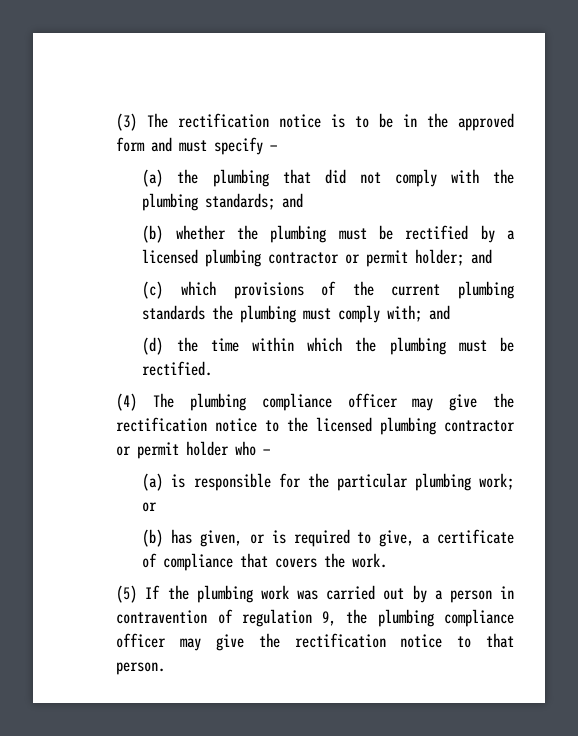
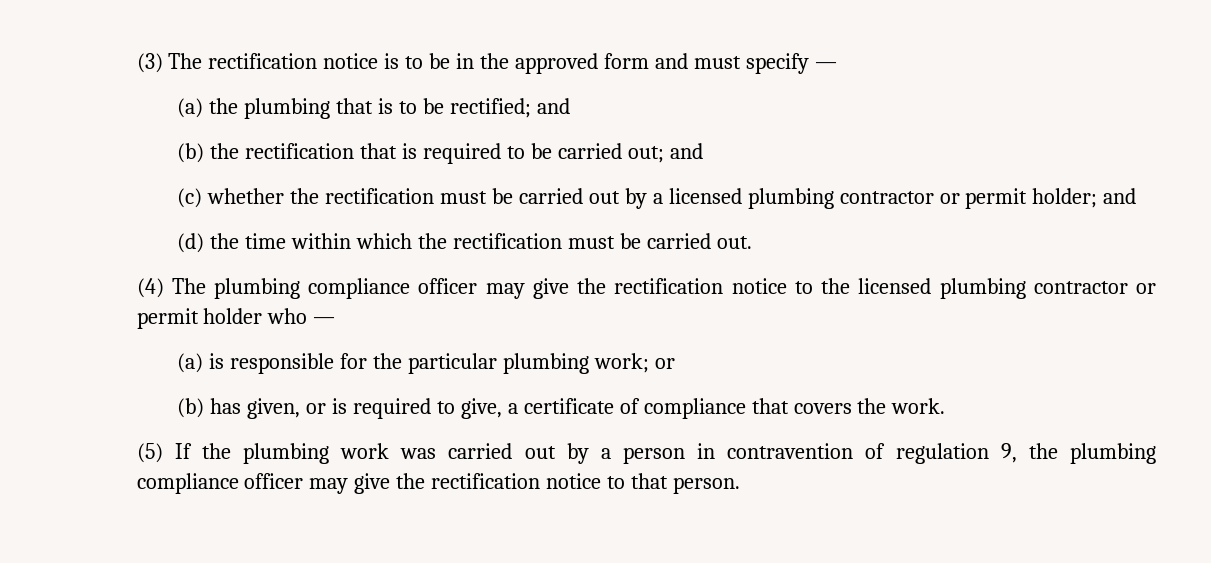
[324,169,514,187] [142,193,304,211] [142,225,164,243] did not comply with the plumbing standards; and // (b) -> [378,98,570,118] [177,143,703,164] [177,188,203,208] is to be rectified; and // (b) the rectification that is required to be carried out; and // (c)
[270,225,469,243] plumbing must be rectified -> [325,188,620,204] rectification must be carried out
[142,281,514,299] [142,305,451,323] // (c) which provisions of the current plumbing standards the plumbing must comply with; and -> (1137, 196) none
[389,337,514,355] [142,361,213,376] plumbing must be rectified. -> [452,233,752,249] rectification must be carried out.

